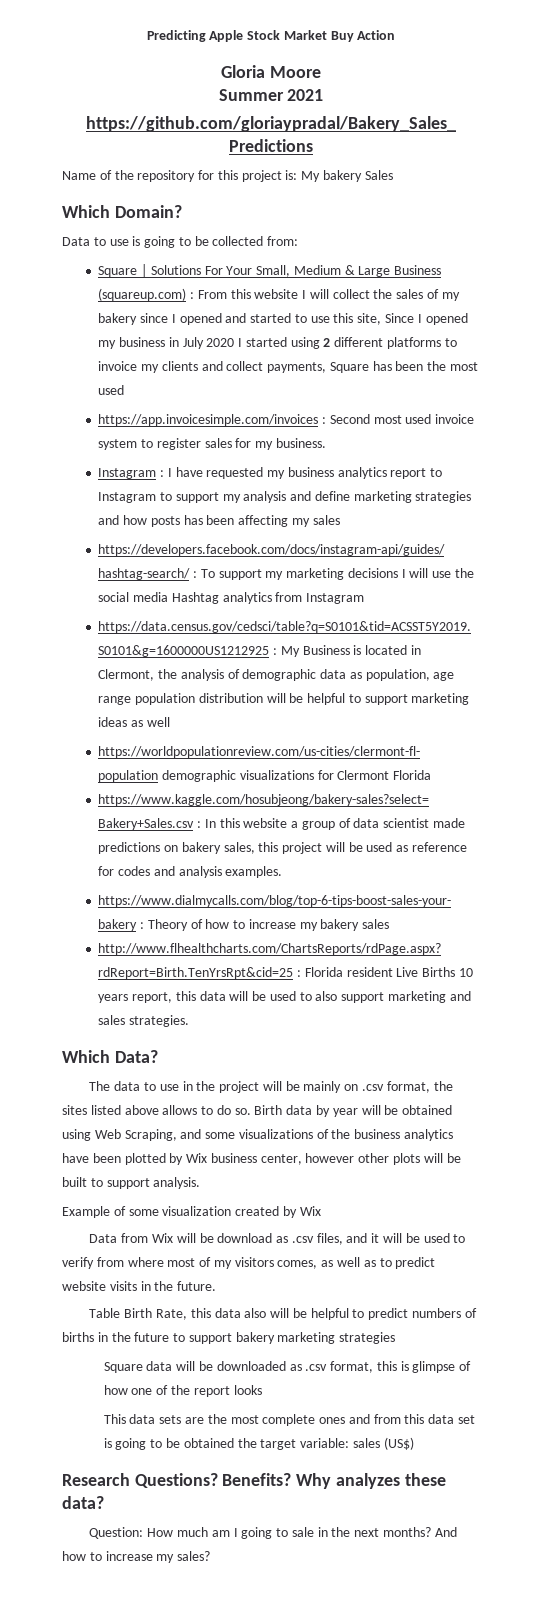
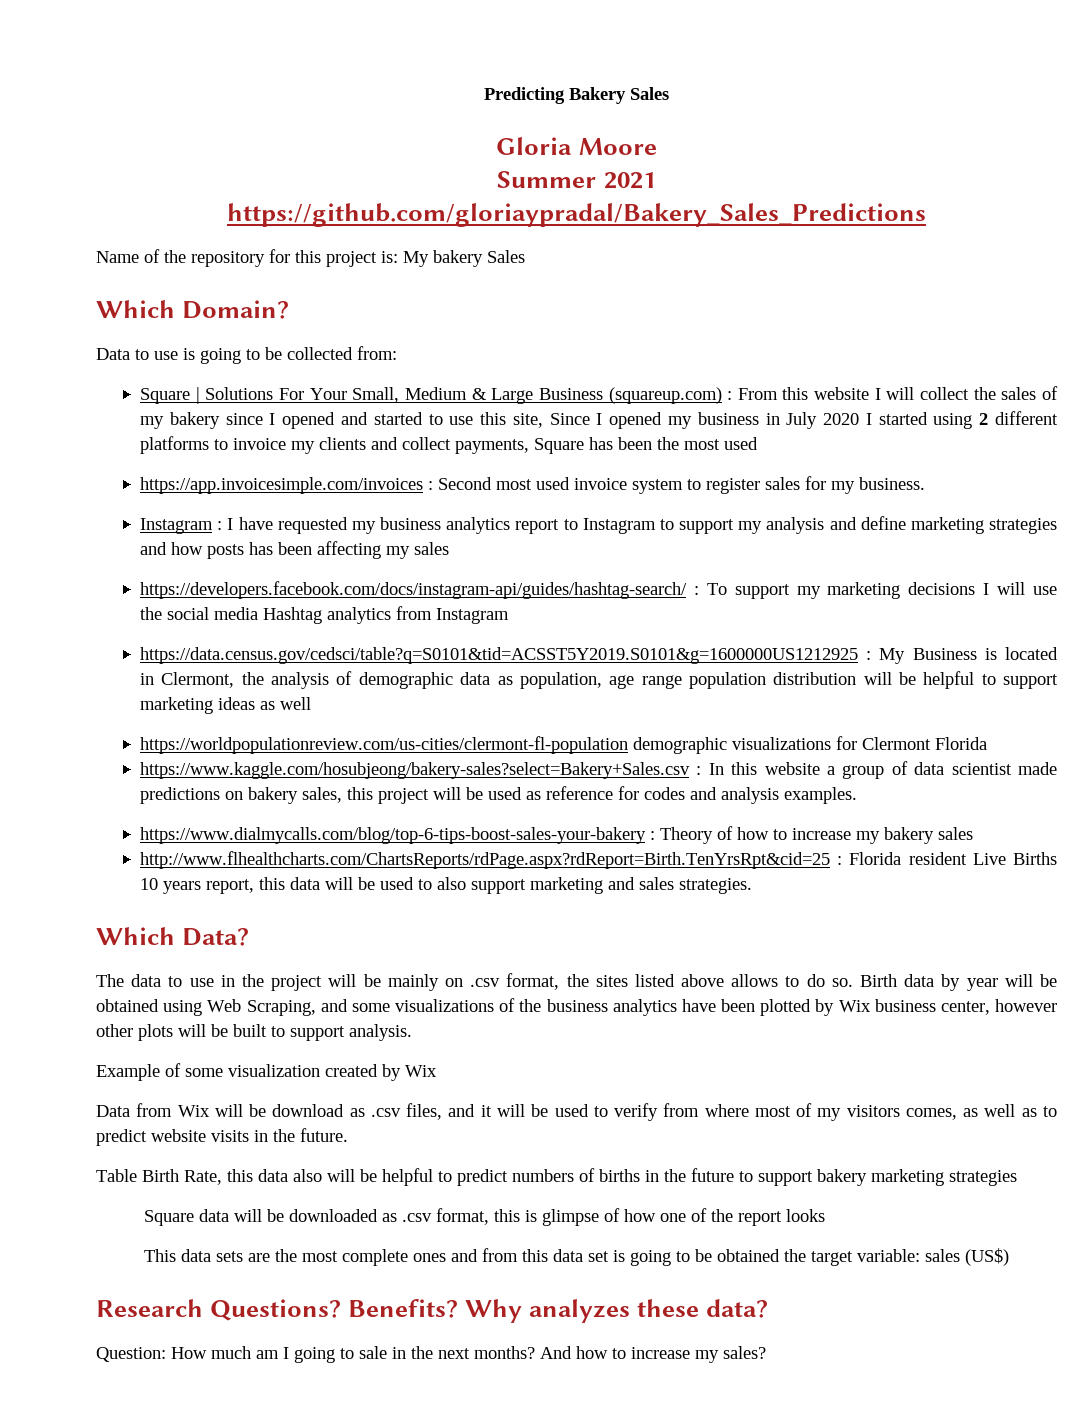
[209,30,396,42] Apple Stock Market Buy Action -> [569,87,669,104] Bakery Sales

